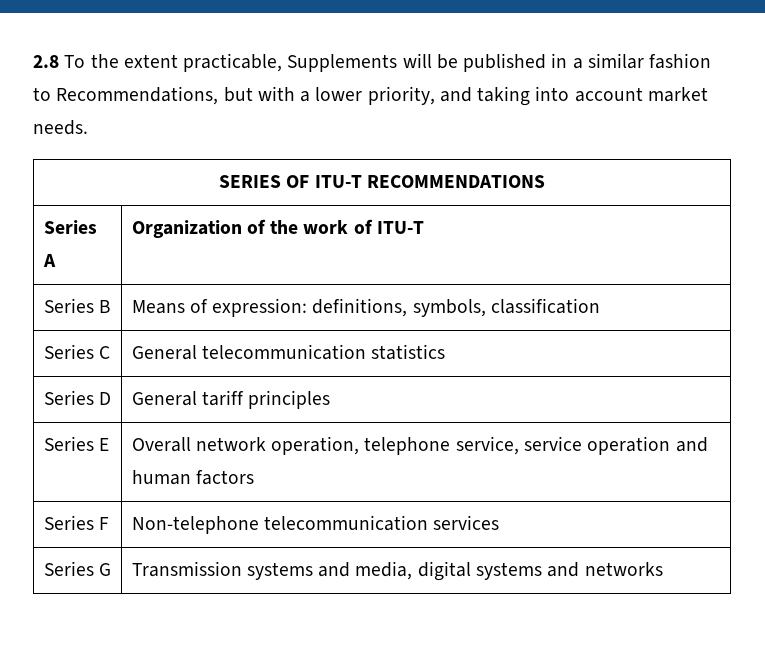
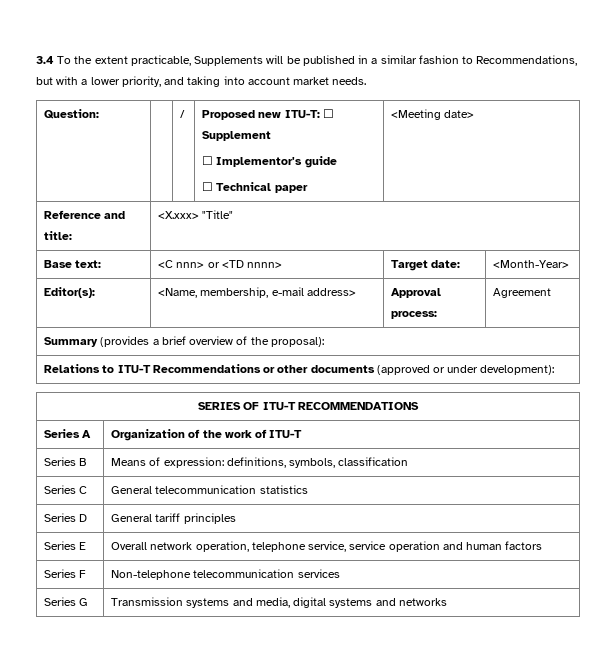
[33,55,59,68] 2.8 -> [36,56,54,64] 3.4
(88, 127) none -> [44,109,100,119] [180,110,186,118] [202,109,334,120] [202,131,272,141] [202,156,337,168] [202,182,308,193] [391,109,475,120] [44,210,126,219] [44,231,73,240] [158,210,234,219] [44,260,102,268] [158,260,283,268] [391,260,461,271] [493,260,570,268] [44,287,96,298] [158,287,356,298] [391,288,442,298] [391,311,438,319] [493,288,552,298] [44,336,324,347] [44,364,555,375] // Question: | | / | Proposed new ITU-T: ☐ Supplement // ☐ Implementor's guide // ☐ Technical paper | <Meeting date> // Reference and title: | <X.xxx> "Title" // Base text: | <C nnn> or <TD nnnn> | Target date: | <Month-Year> // Editor(s): | <Name, membership, e-mail address> | Approval process: | Agreement // Summary (provides a brief overview of the proposal): // Relations to ITU-T Recommendations or other documents (approved or under development):

